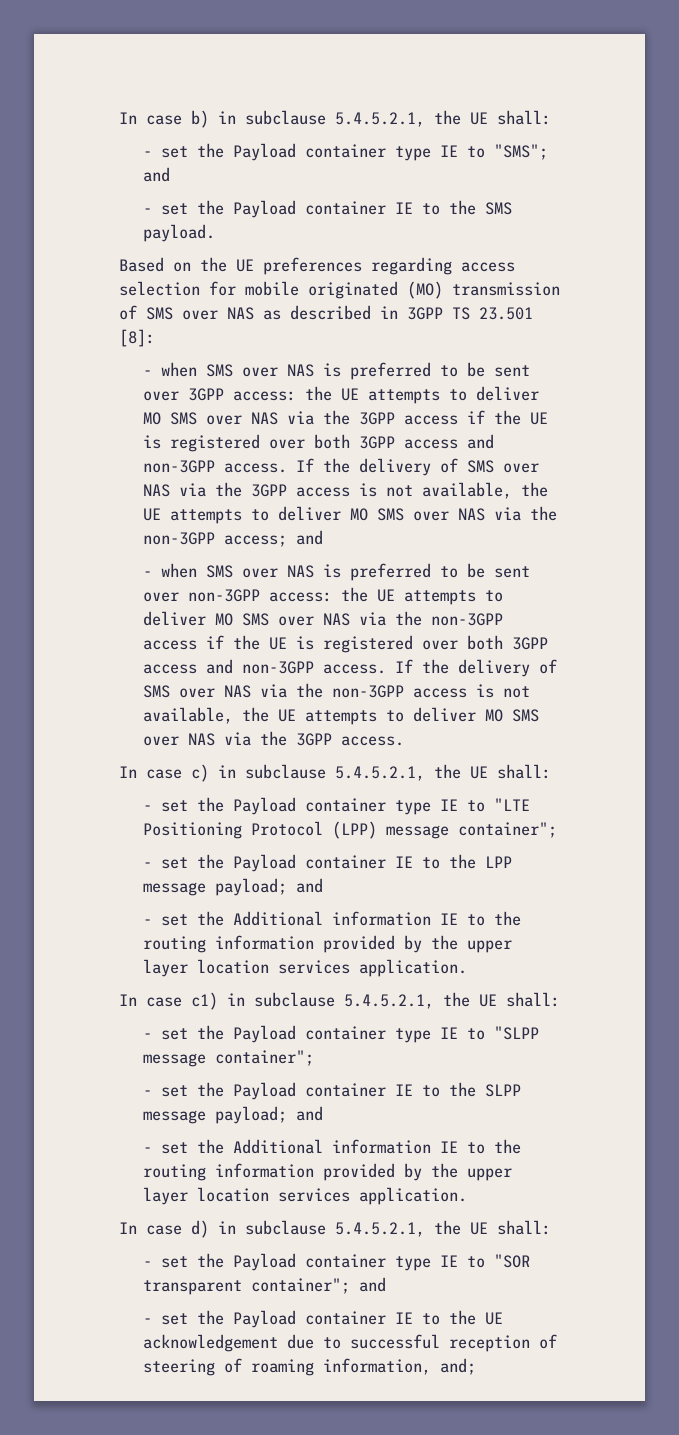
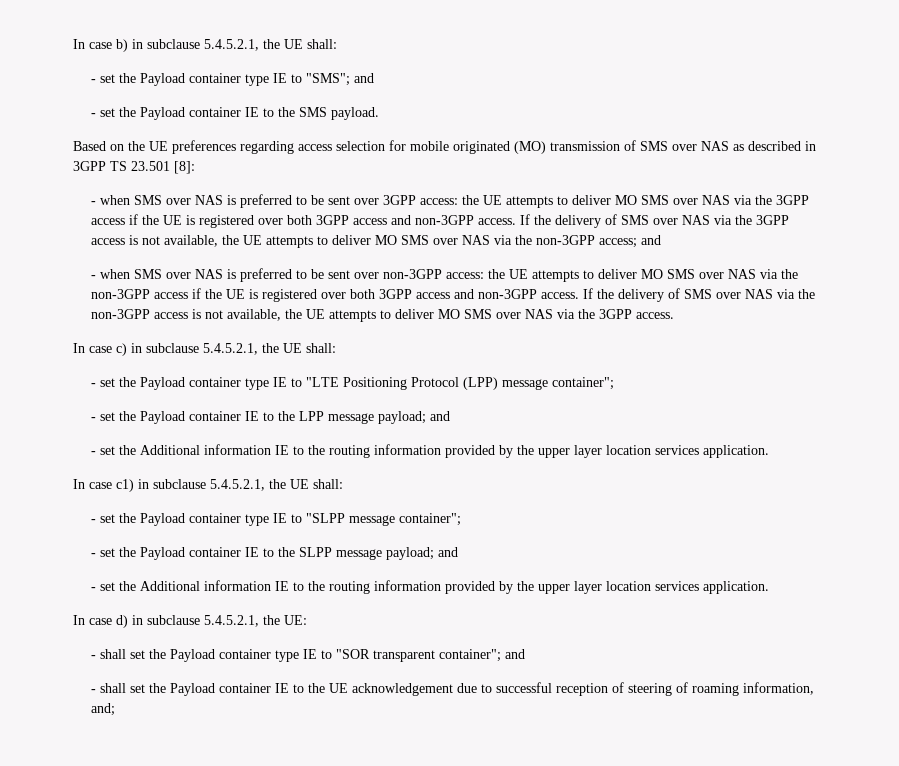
[470,1220,551,1235] [142,1261,152,1267] UE shall: // - -> [284,615,307,625] [90,649,126,659] UE: // - shall
(152, 1321) none -> [99,683,126,693] shall

